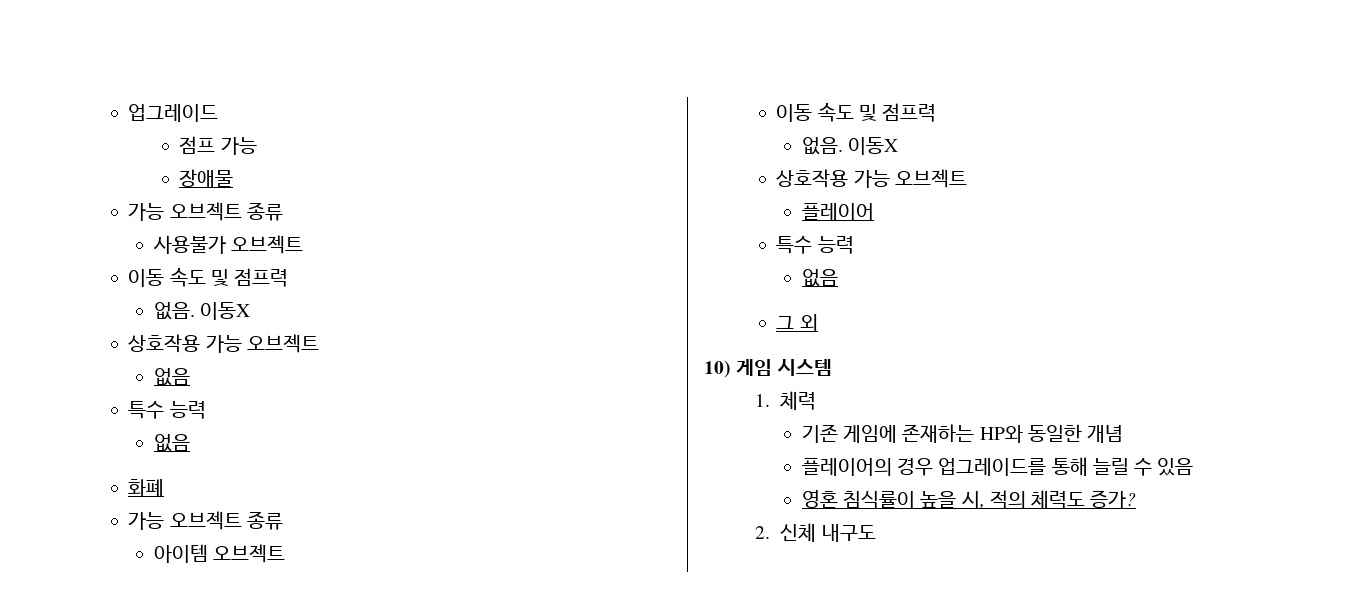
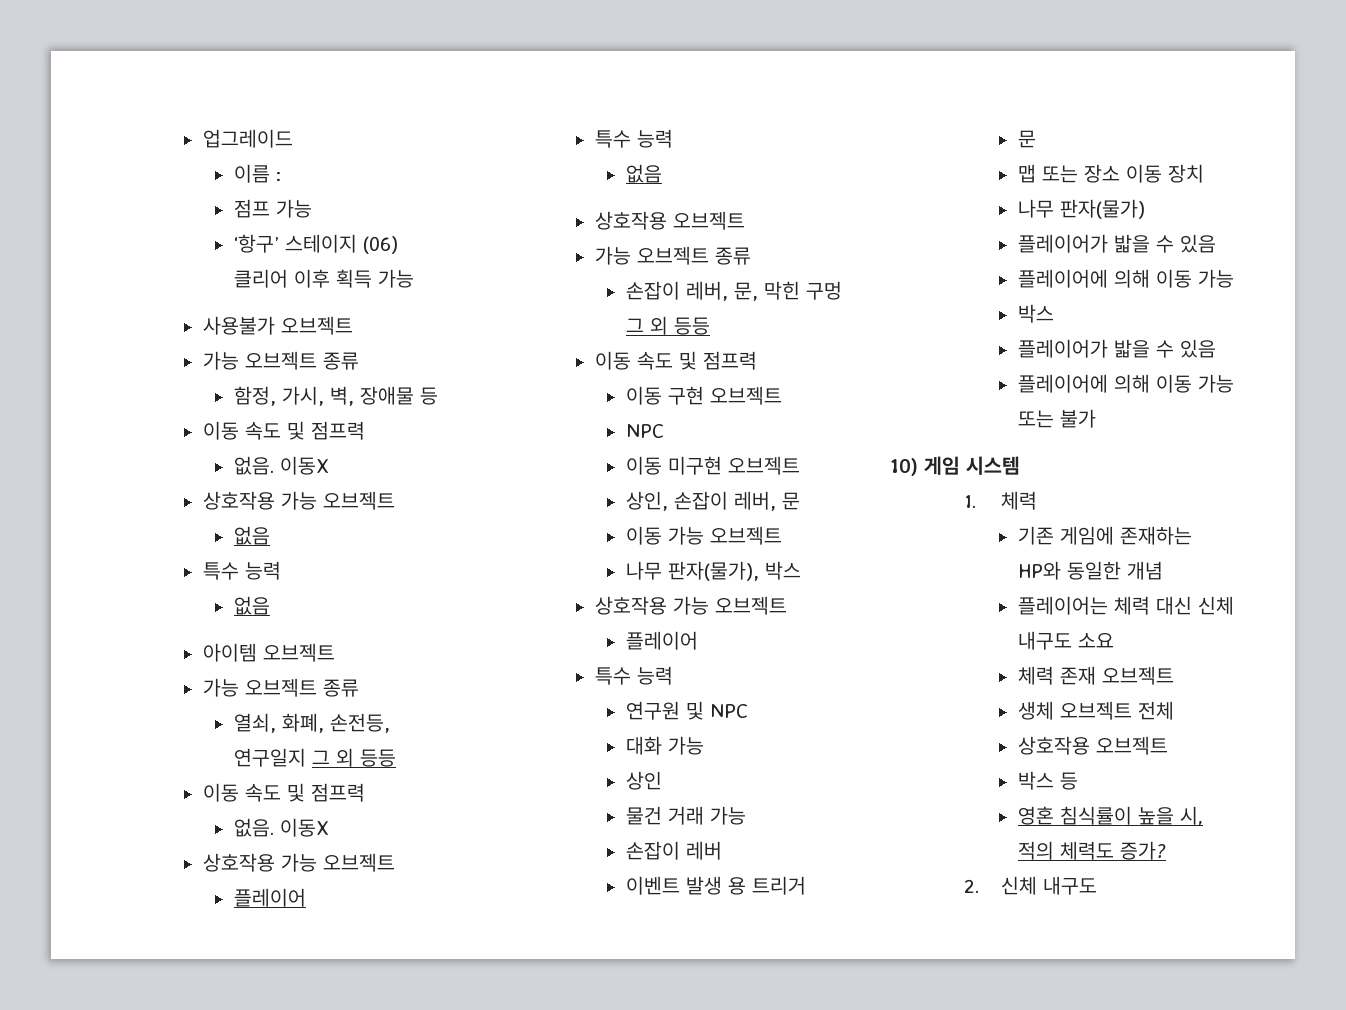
(219, 113) none -> [233,164,281,183] // 이름 :
[179,169,234,188] [128,202,283,221] [152,235,304,254] 장애물 // 가능 오브젝트 종류 // 사용불가 오브젝트 -> [233,234,398,254] [233,269,414,288] [202,316,353,335] [202,351,359,370] [233,386,438,406] ‘항구’ 스테이지 (06) 클리어 이후 획득 가능 // 사용불가 오브젝트 // 가능 오브젝트 종류 // 함정, 가시, 벽, 장애물 등
[128,479,165,497] [128,511,283,530] [153,544,286,563] 화폐 // 가능 오브젝트 종류 // 아이템 오브젝트 -> [202,643,335,662] [202,678,359,697] [233,713,390,733] [233,748,396,767] 아이템 오브젝트 // 가능 오브젝트 종류 // 열쇠, 화폐, 손전등, 연구일지 그 외 등등
[776,314,818,332] 그 외 -> [594,211,745,230] [594,246,751,265] [625,281,842,301] [625,316,710,335] [594,351,757,370] [625,386,782,405] [625,424,664,438] [625,456,800,475] [625,491,800,511] [625,526,782,545] [625,561,801,581] [594,596,787,615] [625,631,698,650] [594,666,673,685] [625,701,748,720] [625,736,704,755] [625,771,662,790] [625,806,746,825] [625,841,722,860] [625,876,806,895] [1017,130,1036,148] [1017,164,1204,183] [1017,199,1145,219] [1017,234,1216,253] [1017,269,1234,288] [1017,304,1054,323] [1017,339,1216,358] [1017,374,1234,393] [1017,409,1096,428] 상호작용 오브젝트 // 가능 오브젝트 종류 // 손잡이 레버, 문, 막힌 구멍 그 외 등등 // 이동 속도 및 점프력 // 이동 구현 오브젝트 // NPC // 이동 미구현 오브젝트 // 상인, 손잡이 레버, 문 // 이동 가능 오브젝트 // 나무 판자(물가), 박스 // 상호작용 가능 오브젝트 // 플레이어 // 특수 능력 // 연구원 및 NPC // 대화 가능 // 상인 // 물건 거래 가능 // 손잡이 레버 // 이벤트 발생 용 트리거 // 문 // 맵 또는 장소 이동 장치 // 나무 판자(물가) // 플레이어가 밟을 수 있음 // 플레이어에 의해 이동 가능 // 박스 // 플레이어가 밟을 수 있음 // 플레이어에 의해 이동 가능 또는 불가
[801,457,1194,476] 플레이어의 경우 업그레이드를 통해 늘릴 수 있음 -> [1017,596,1234,615] [1017,631,1114,650] [1017,666,1174,685] [1017,701,1174,720] [1017,736,1168,755] [1017,771,1078,790] 플레이어는 체력 대신 신체 내구도 소요 // 체력 존재 오브젝트 // 생체 오브젝트 전체 // 상호작용 오브젝트 // 박스 등

